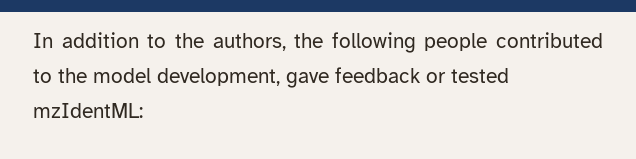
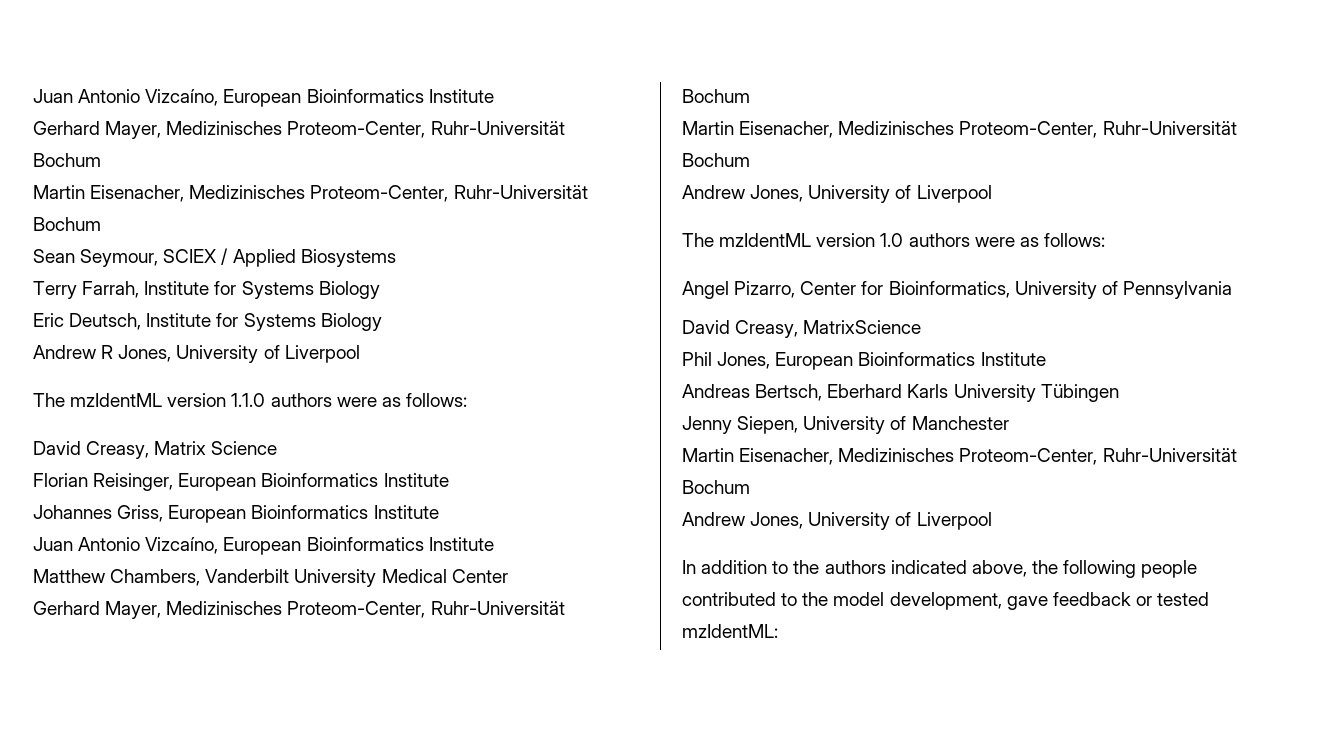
(33, 40) none -> [33,89,494,107] [33,121,565,139] [33,153,101,167] [33,185,588,202] [33,217,101,231] [33,248,396,267] [33,281,380,299] [33,313,382,331] [33,345,360,363] [33,393,467,407] [33,441,278,459] [33,473,449,491] [33,505,439,523] [33,537,494,555] [33,569,508,587] [33,601,565,619] [682,89,750,103] [682,121,1237,138] [682,153,750,167] [682,185,992,203] [682,233,1105,247] [682,281,1232,299] [682,320,922,338] [682,352,1046,370] [682,384,1119,402] [682,416,1009,434] [682,448,1237,465] [682,480,750,494] [682,512,992,530] Juan Antonio Vizcaíno, European Bioinformatics Institute // Gerhard Mayer, Medizinisches Proteom-Center, Ruhr-Universität Bochum // Martin Eisenacher, Medizinisches Proteom-Center, Ruhr-Universität Bochum // Sean Seymour, SCIEX / Applied Biosystems // Terry Farrah, Institute for Systems Biology // Eric Deutsch, Institute for Systems Biology // Andrew R Jones, University of Liverpool // The mzIdentML version 1.1.0 authors were as follows: // David Creasy, Matrix Science // Florian Reisinger, European Bioinformatics Institute // Johannes Griss, European Bioinformatics Institute // Juan Antonio Vizcaíno, European Bioinformatics Institute // Matthew Chambers, Vanderbilt University Medical Center // Gerhard Mayer, Medizinisches Proteom-Center, Ruhr-Universität Bochum // Martin Eisenacher, Medizinisches Proteom-Center, Ruhr-Universität Bochum // Andrew Jones, University of Liverpool // The mzIdentML version 1.0 authors were as follows: // Angel Pizarro, Center for Bioinformatics, University of Pennsylvania // David Creasy, MatrixScience // Phil Jones, European Bioinformatics Institute // Andreas Bertsch, Eberhard Karls University Tübingen // Jenny Siepen, University of Manchester // Martin Eisenacher, Medizinisches Proteom-Center, Ruhr-Universität Bochum // Andrew Jones, University of Liverpool //
[212,33,286,51] authors, -> [824,560,1027,577] authors indicated above,

